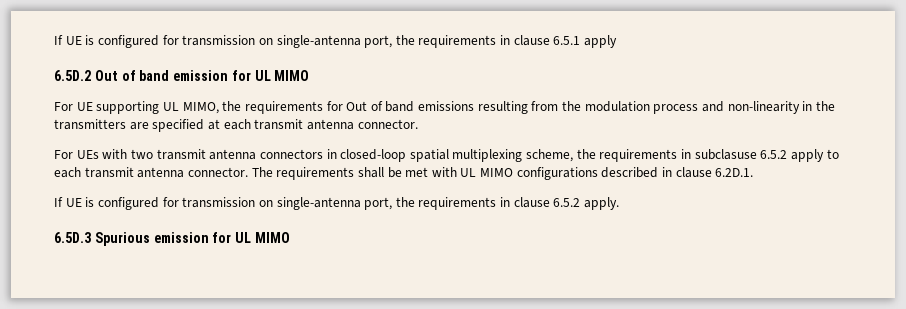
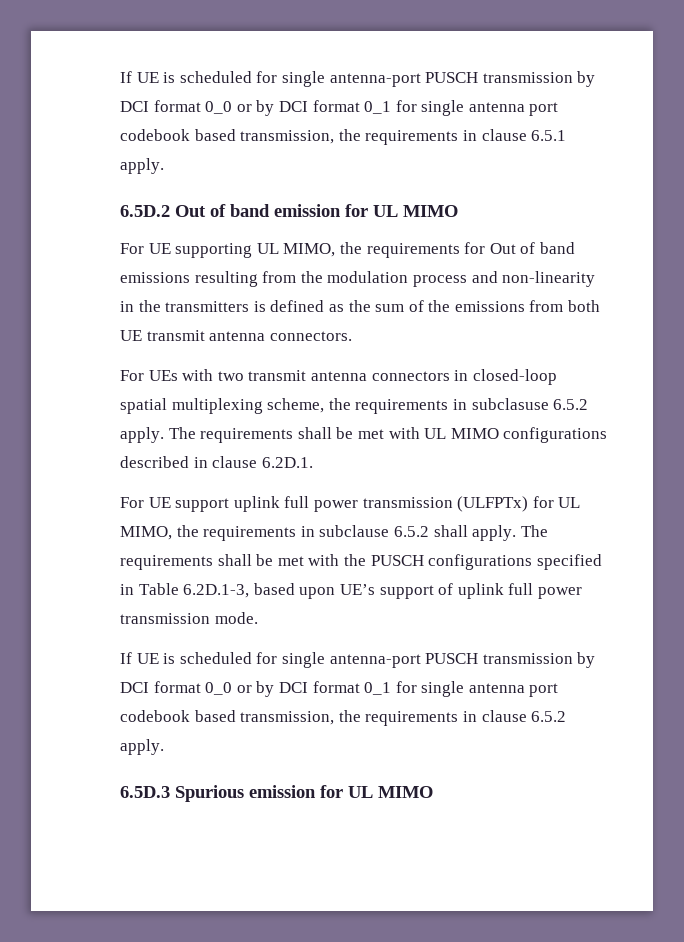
[54,35,393,48] If UE is configured for transmission on single-antenna port, -> [120,71,596,87] [120,100,559,116] [120,129,335,144] If UE is scheduled for single antenna-port PUSCH transmission by DCI format 0_0 or by DCI format 0_1 for single antenna port codebook based transmission,
[584,35,618,48] apply -> [120,158,164,174] apply.
[129,119,418,132] are specified at each transmit antenna connector. -> [253,300,601,312] [120,330,352,341] is defined as the sum of the emissions from both UE transmit antenna connectors.
[790,149,839,162] [54,167,248,178] apply to each transmit antenna connector. -> [120,427,164,443] apply.
[54,197,393,210] If UE is configured for transmission on single-antenna port, -> [120,496,581,512] [120,525,548,541] [120,554,602,570] [120,583,582,599] [120,612,258,624] [120,652,596,668] [120,681,559,697] [120,710,335,725] For UE support uplink full power transmission (ULFPTx) for UL MIMO, the requirements in subclause 6.5.2 shall apply. The requirements shall be met with the PUSCH configurations specified in Table 6.2D.1-3, based upon UE’s support of uplink full power transmission mode. // If UE is scheduled for single antenna-port PUSCH transmission by DCI format 0_0 or by DCI format 0_1 for single antenna port codebook based transmission,

